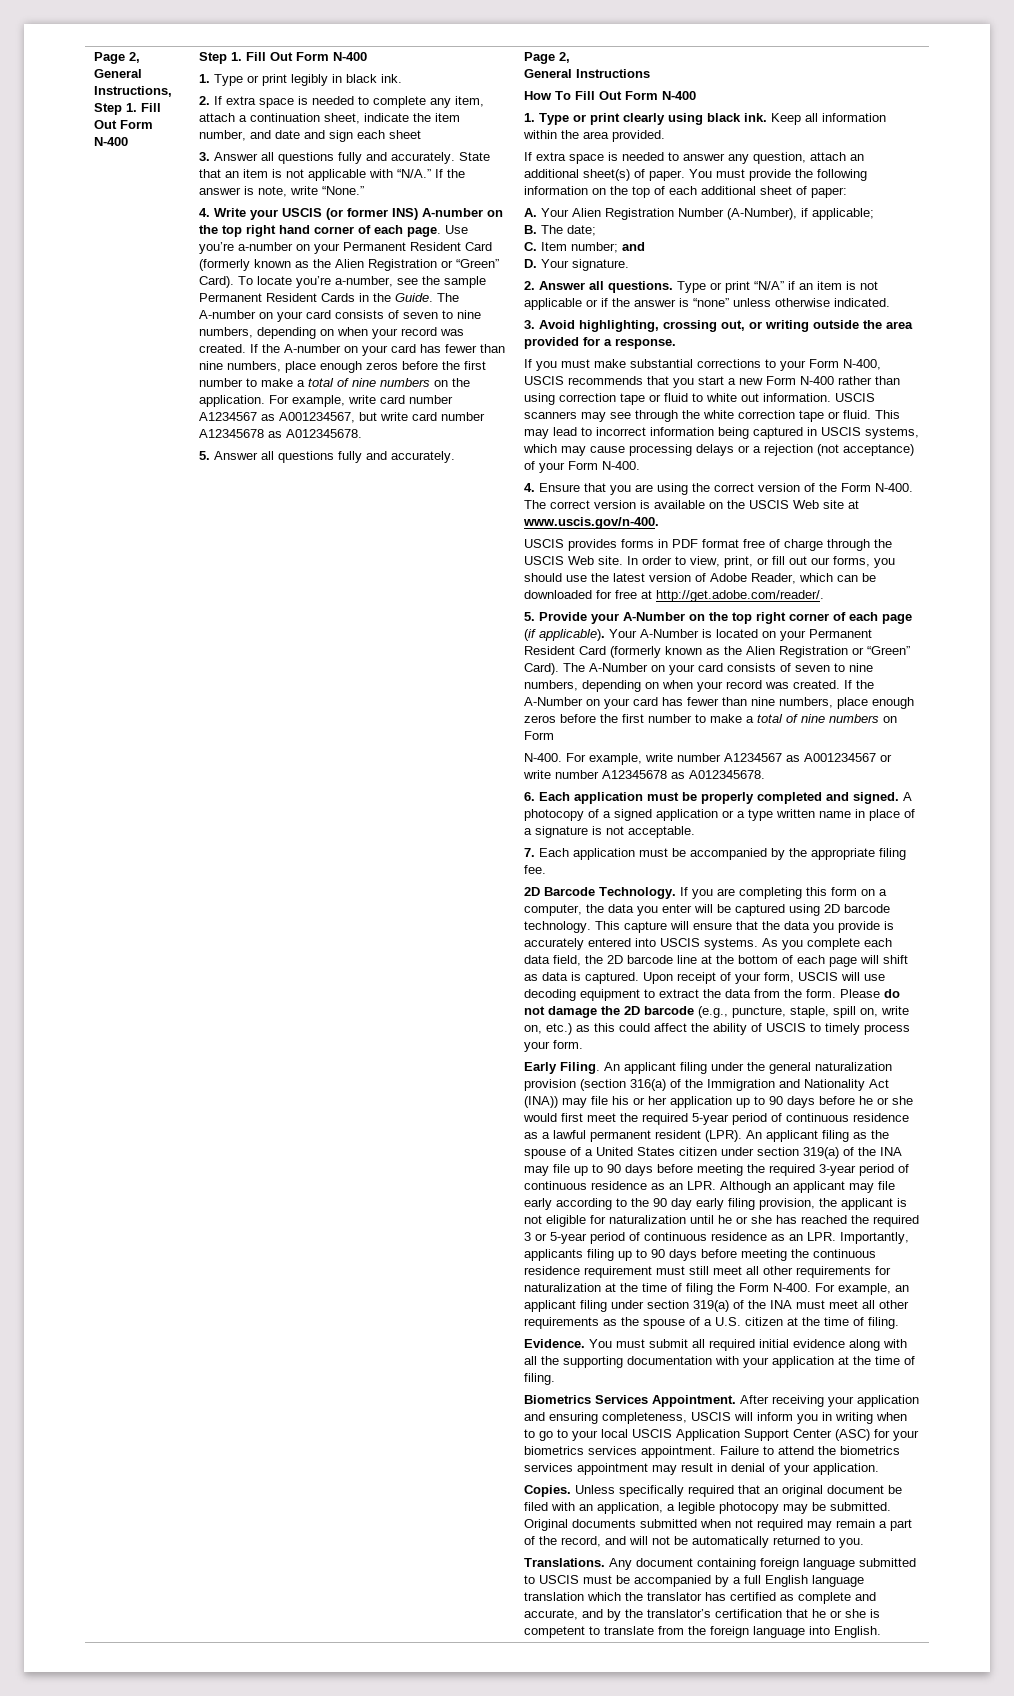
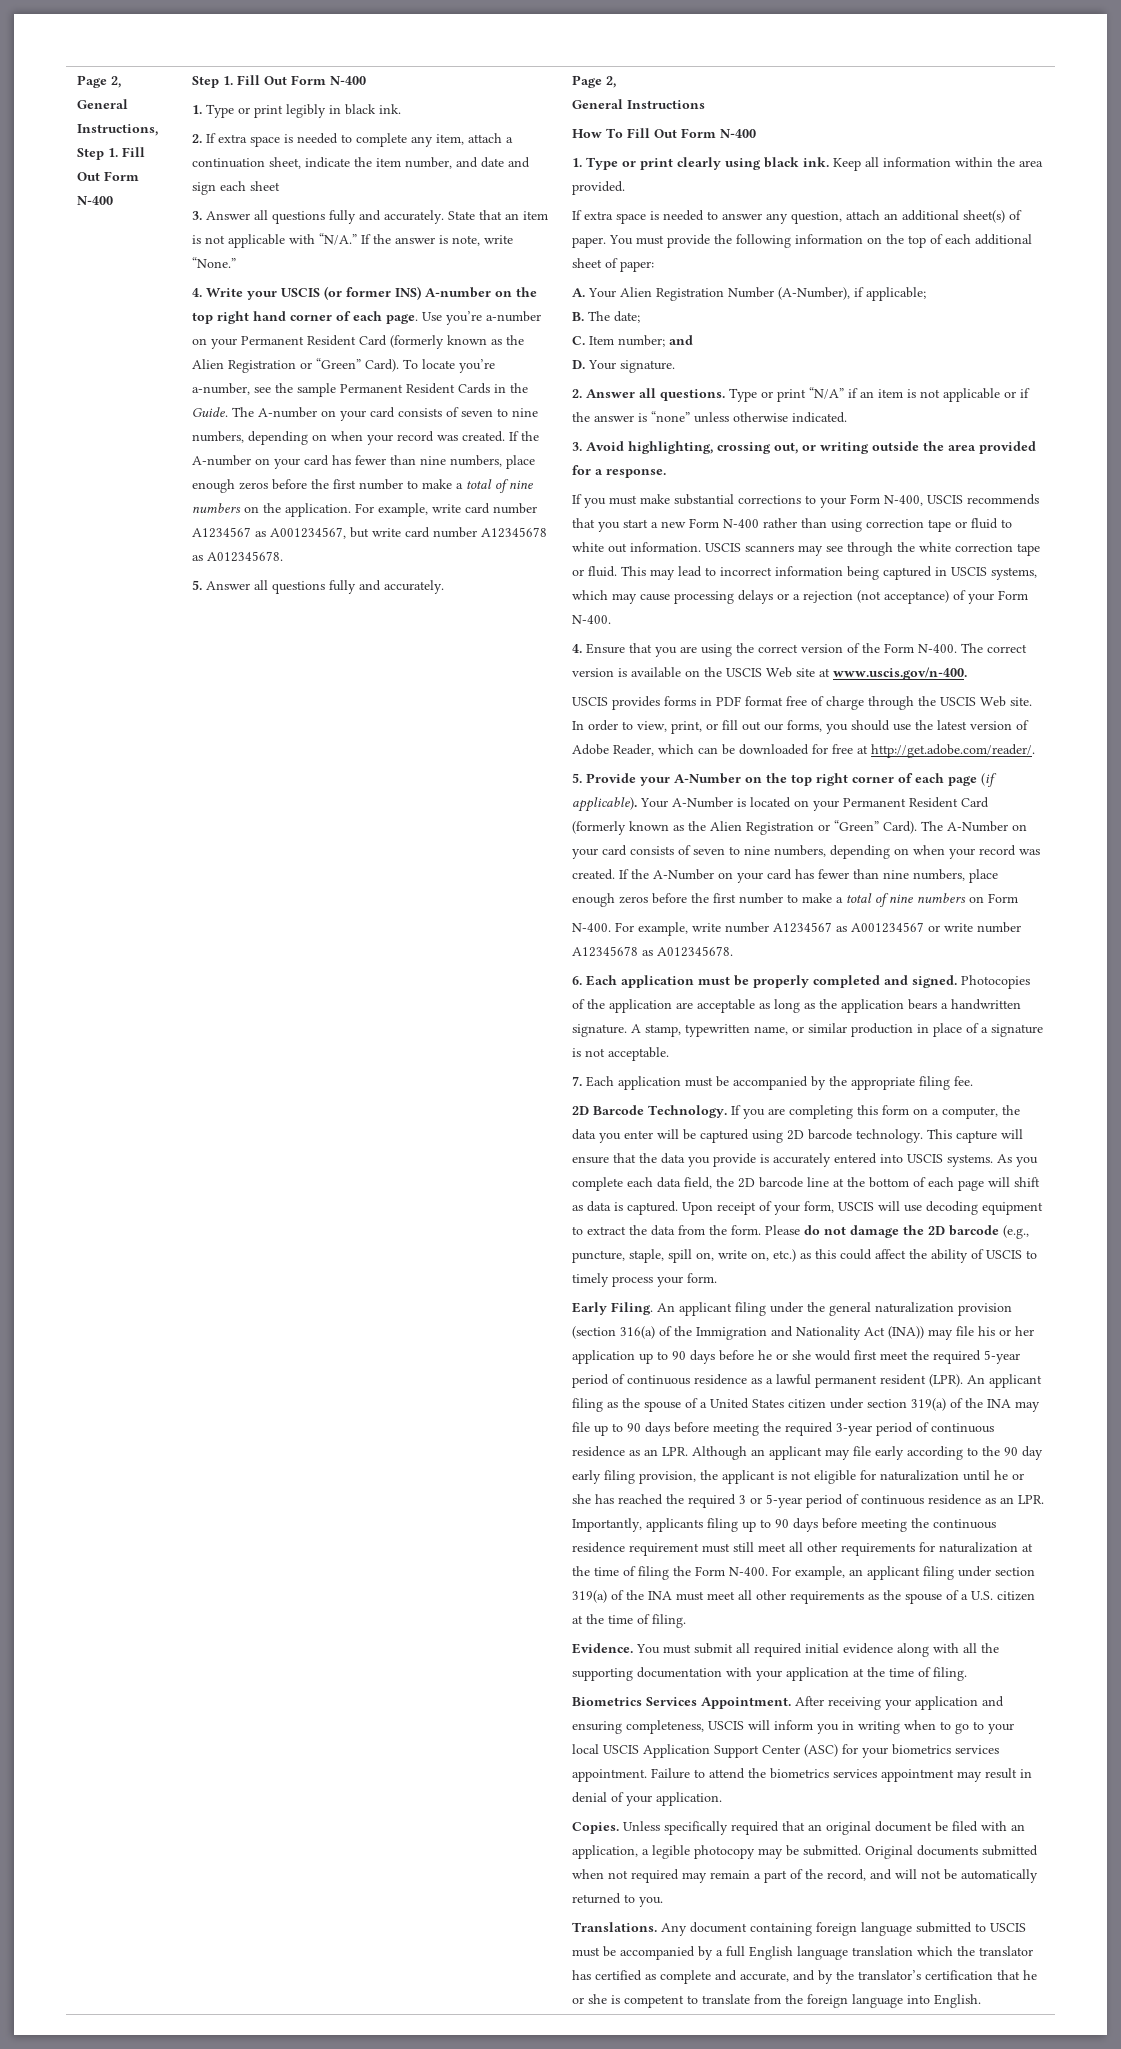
[903,792,913,801] [524,809,852,821] A photocopy of a signed application or a type written name -> [960,975,1030,989] [571,999,1021,1013] [571,1023,913,1037] Photocopies of the application are acceptable as long as the application bears a handwritten signature. A stamp, typewritten name, or similar production

